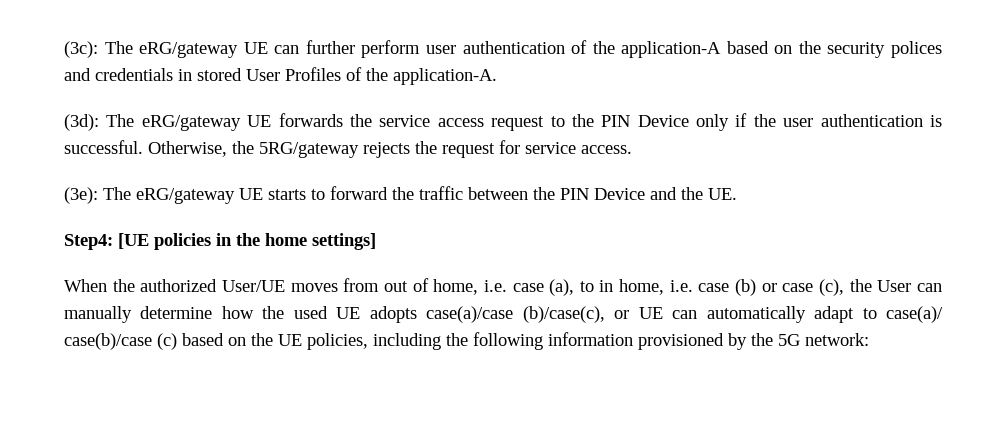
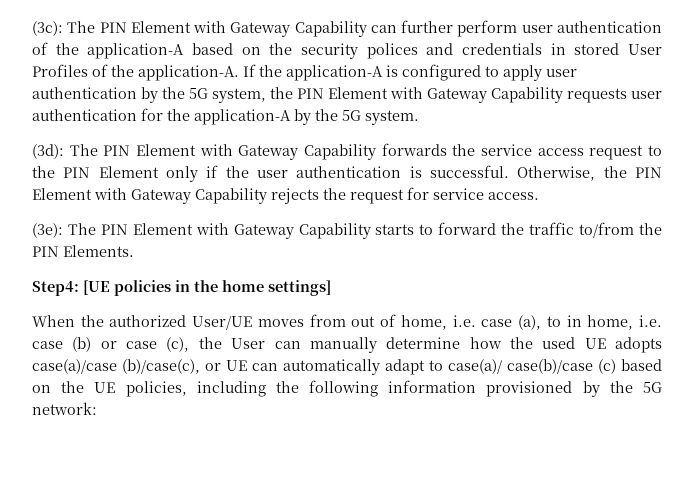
[139,42,268,58] eRG/gateway UE -> [99,21,367,37] PIN Element with Gateway Capability
[64,114,272,131] // (3d): The eRG/gateway UE -> [243,64,577,81] [32,87,662,103] [32,108,419,125] [32,144,376,160] If the application-A is configured to apply user authentication by the 5G system, the PIN Element with Gateway Capability requests user authentication for the application-A by the 5G system. // (3d): The PIN Element with Gateway Capability
[637,115,689,127] Device -> [98,166,159,178] Element
[259,142,359,158] 5RG/gateway -> [635,167,662,178] [32,188,267,204] PIN Element with Gateway Capability
[136,188,263,204] eRG/gateway UE -> [100,223,371,239] PIN Element with Gateway Capability
[468,187,737,200] between the PIN Device and the UE. -> [579,222,662,238] [32,245,134,257] to/from the PIN Elements.

